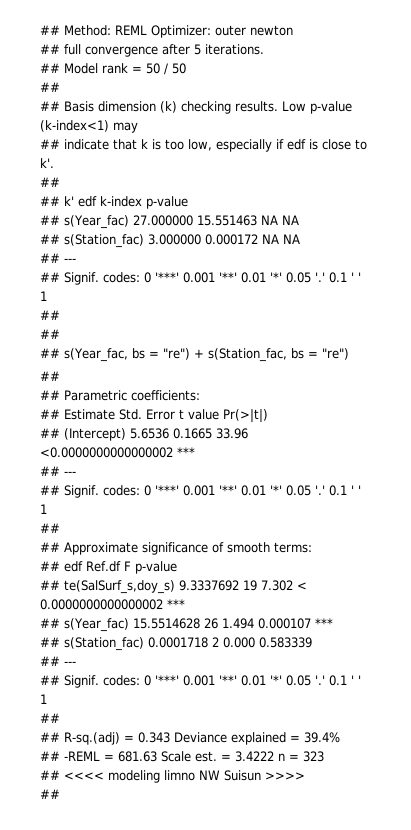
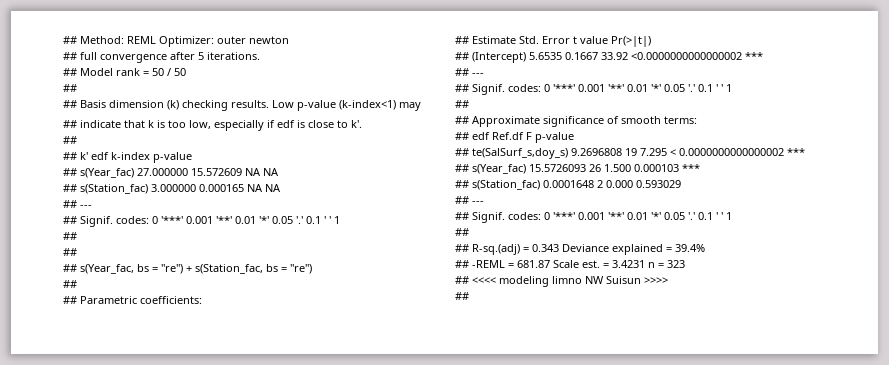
[196,215,257,226] 15.551463 -> [191,168,242,176] 15.572609
[205,234,258,245] 0.000172 -> [199,184,244,192] 0.000165
[130,428,248,439] 5.6536 0.1665 33.96 -> [529,52,628,60] 5.6535 0.1667 33.92
[179,580,293,591] 9.3337692 19 7.302 -> [571,148,667,156] 9.2696808 19 7.295
[132,618,311,629] 15.5514628 26 1.494 0.000107 -> [529,164,679,172] 15.5726093 26 1.500 0.000103
[148,637,208,648] 0.0001718 -> [543,180,594,188] 0.0001648
[259,637,312,648] 0.583339 -> [636,180,681,188] 0.593029
[118,751,157,762] 681.63 -> [517,260,550,268] 681.87
[235,751,274,762] 3.4222 -> [612,260,645,268] 3.4231

